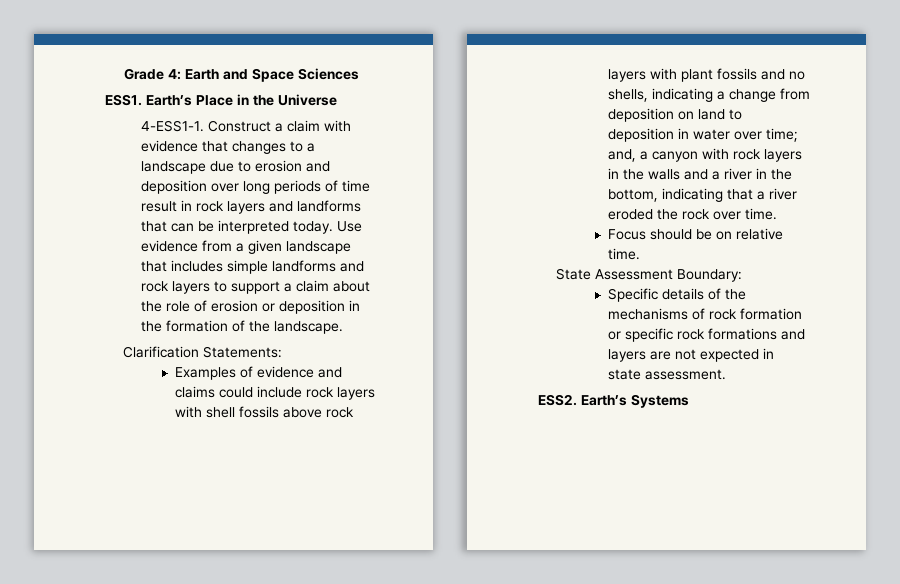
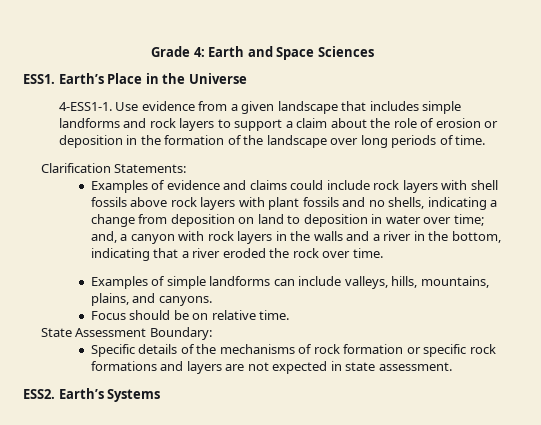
[208,120,352,132] [141,140,316,154] [141,160,331,174] [141,180,371,194] [141,200,362,214] [141,220,334,234] Construct a claim with evidence that changes to a landscape due to erosion and deposition over long periods of time result in rock layers and landforms that can be interpreted today. -> (112, 106) none
[274,321,344,334] landscape. -> [266,135,486,148] landscape over long periods of time.
(777, 214) none -> [90,276,489,289] [90,293,212,306] // Examples of simple landforms can include valleys, hills, mountains, plains, and canyons.

